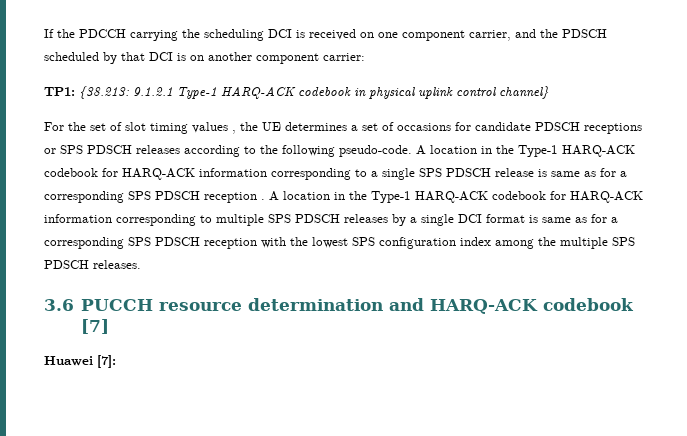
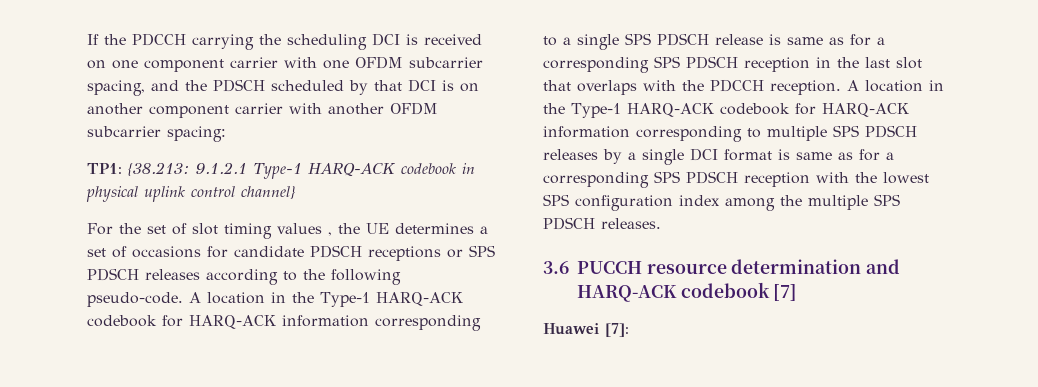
[469,30,511,41] carrier, -> [230,56,483,69] [87,80,145,96] carrier with one OFDM subcarrier spacing,
[323,53,365,61] carrier: -> [235,102,438,115] [87,126,226,142] carrier with another OFDM subcarrier spacing:
[261,199,265,200] . -> [816,57,922,69] [543,79,841,95] in the last slot that overlaps with the PDCCH reception.

